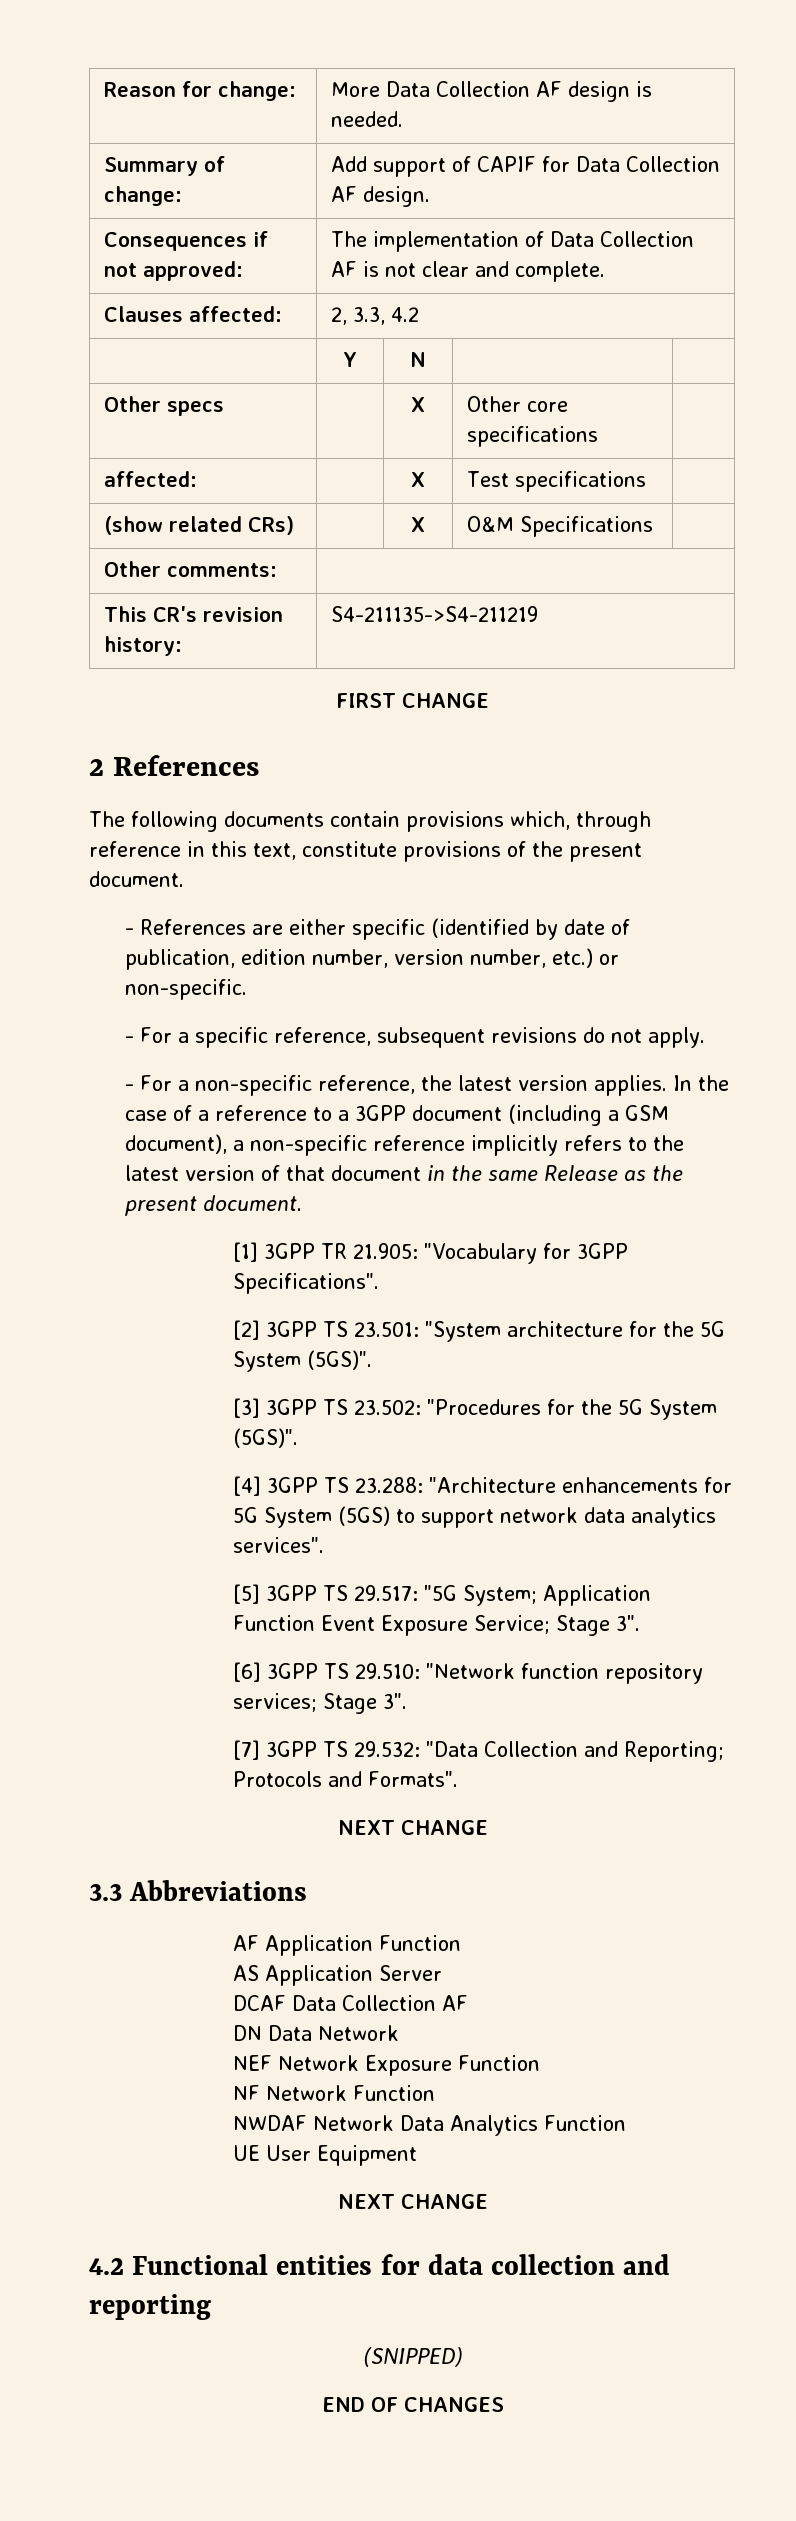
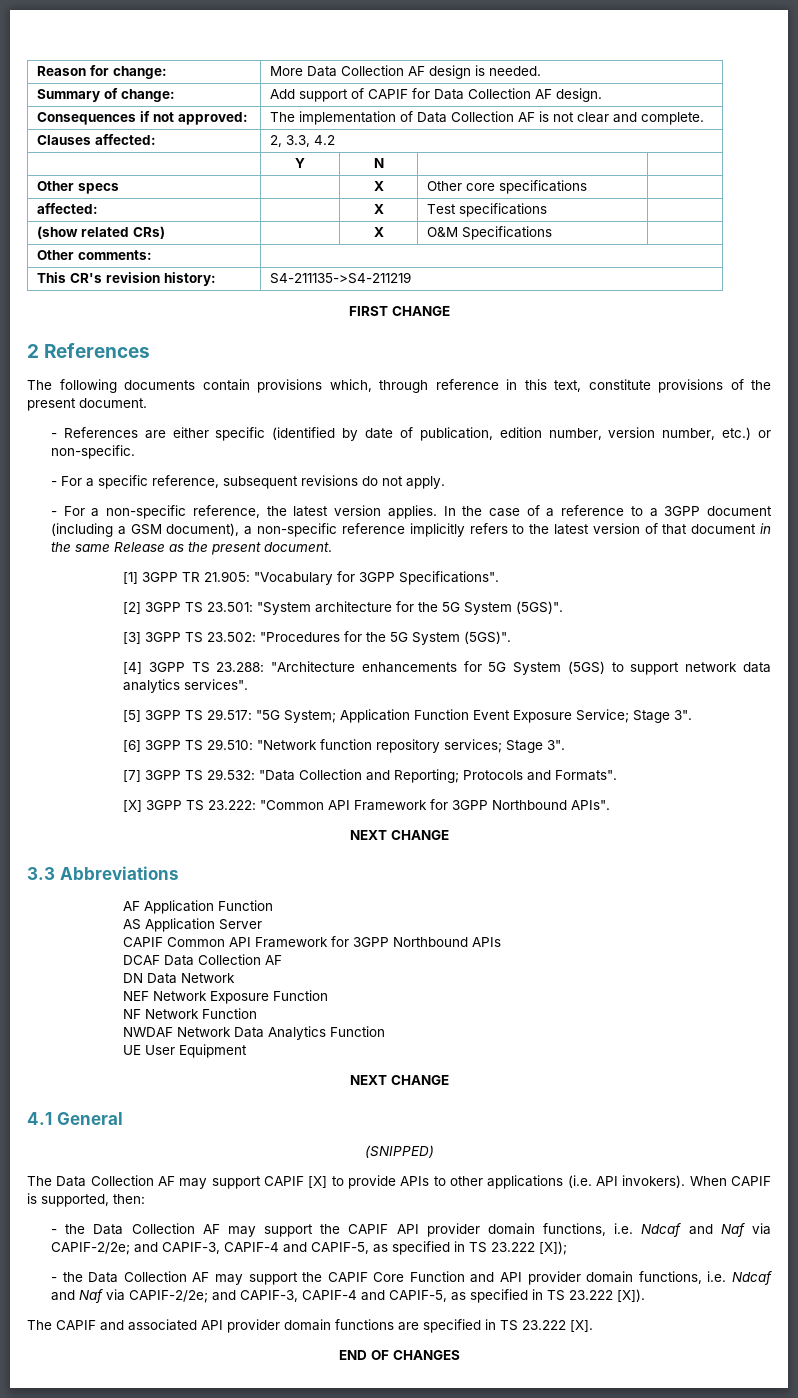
(459, 1779) none -> [122,799,610,812] // [X] 3GPP TS 23.222: "Common API Framework for 3GPP Northbound APIs".
(443, 1973) none -> [122,936,501,948] // CAPIF Common API Framework for 3GPP Northbound APIs
[89,2254,671,2275] [89,2294,211,2320] [362,2347,463,2367] 4.2 Functional entities for data collection and reporting // (SNIPPED) -> [27,1112,123,1125] [364,1145,434,1158] [27,1175,772,1189] [27,1193,145,1207] [50,1223,771,1237] [50,1241,567,1255] [50,1271,772,1285] [50,1289,645,1303] [27,1319,593,1333] 4.1 General // (SNIPPED) // The Data Collection AF may support CAPIF [X] to provide APIs to other applications (i.e. API invokers). When CAPIF is supported, then: // - the Data Collection AF may support the CAPIF API provider domain functions, i.e. Ndcaf and Naf via CAPIF-2/2e; and CAPIF-3, CAPIF-4 and CAPIF-5, as specified in TS 23.222 [X]); // - the Data Collection AF may support the CAPIF Core Function and API provider domain functions, i.e. Ndcaf and Naf via CAPIF-2/2e; and CAPIF-3, CAPIF-4 and CAPIF-5, as specified in TS 23.222 [X]). // The CAPIF and associated API provider domain functions are specified in TS 23.222 [X].

